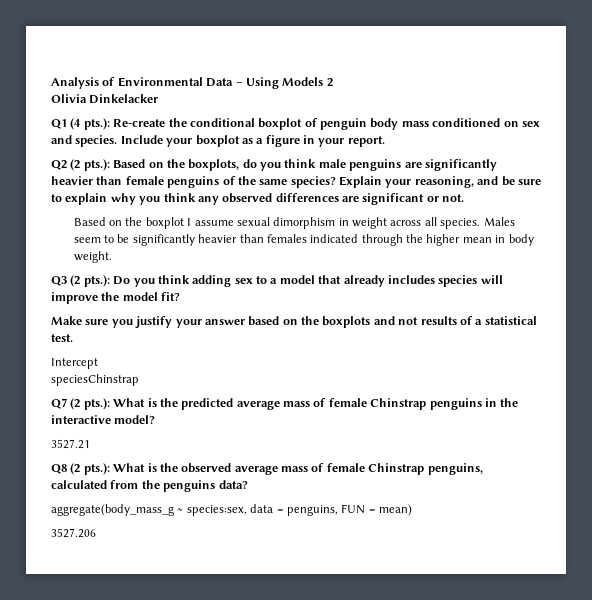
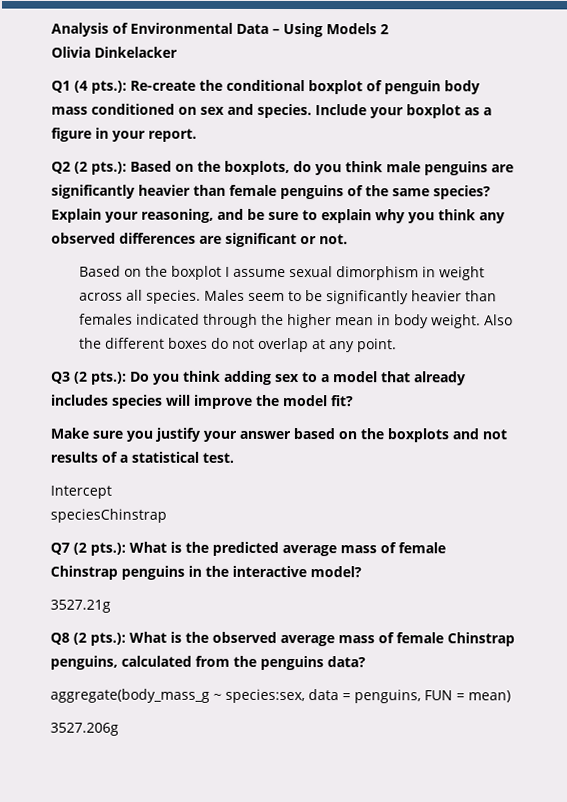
(112, 257) none -> [483,314,513,326] [78,337,397,353] Also the different boxes do not overlap at any point.
[51,439,90,449] 3527.21 -> [50,599,111,613] 3527.21g
[51,528,96,538] 3527.206 -> [50,722,119,736] 3527.206g

